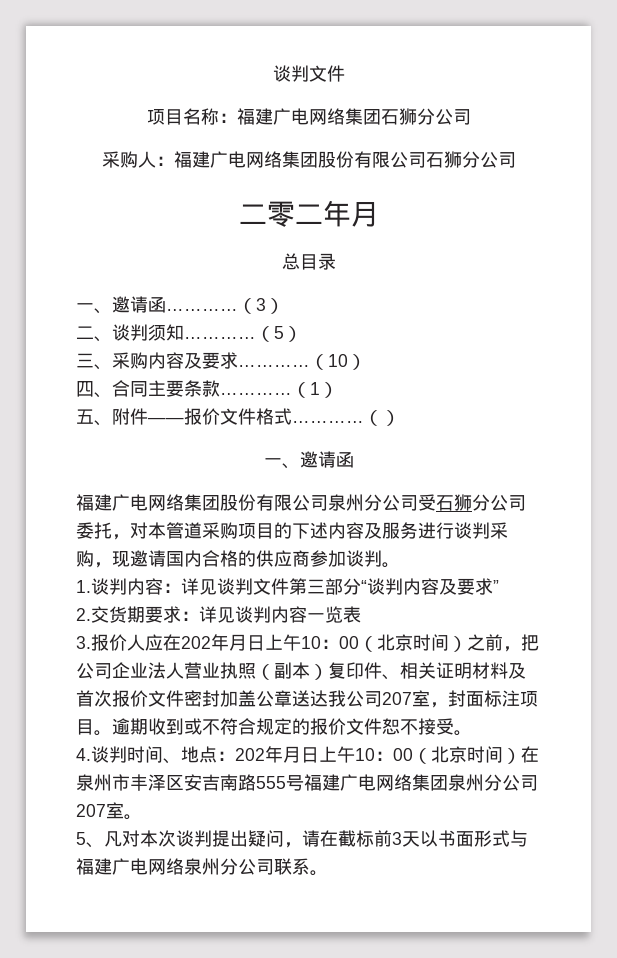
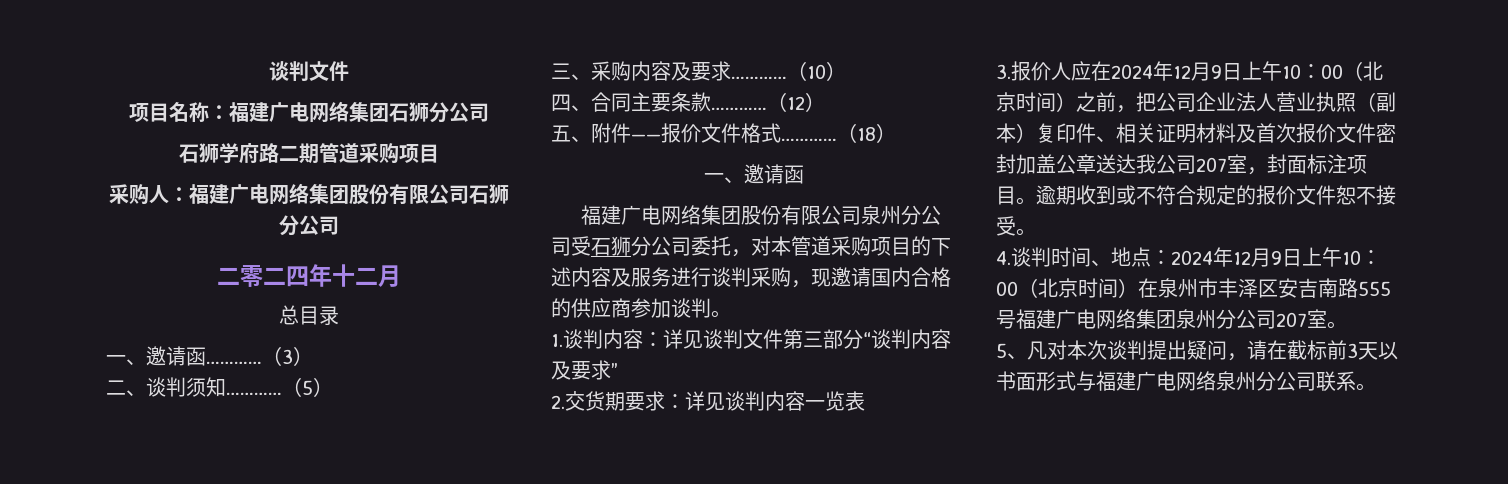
(471, 117) none -> [179,143,439,164] // 石狮学府路二期管道采购项目
[322,200,351,227] 年 -> [286,264,378,287] 四年十二
[310,382,320,395] 1 -> [787,96,805,110] 12
(382, 418) none -> [857,127,876,141] 18
[181,634,247,651] 202年月 -> [1111,61,1222,81] 2024年12月9
[235,746,301,763] 202年月 -> [1171,247,1282,267] 2024年12月9

